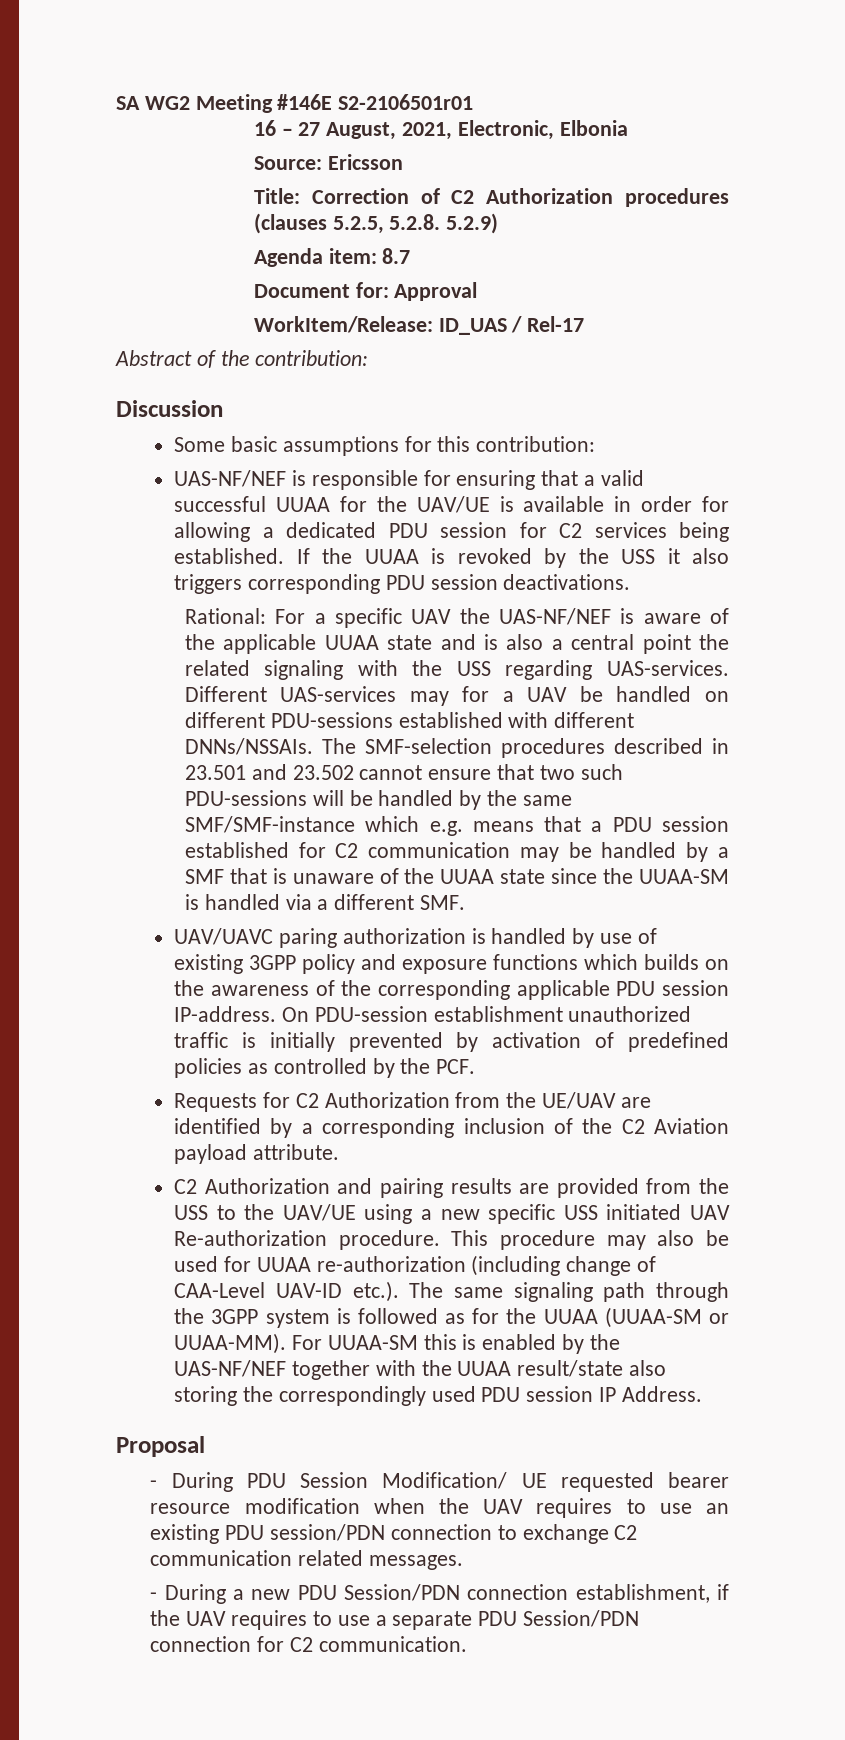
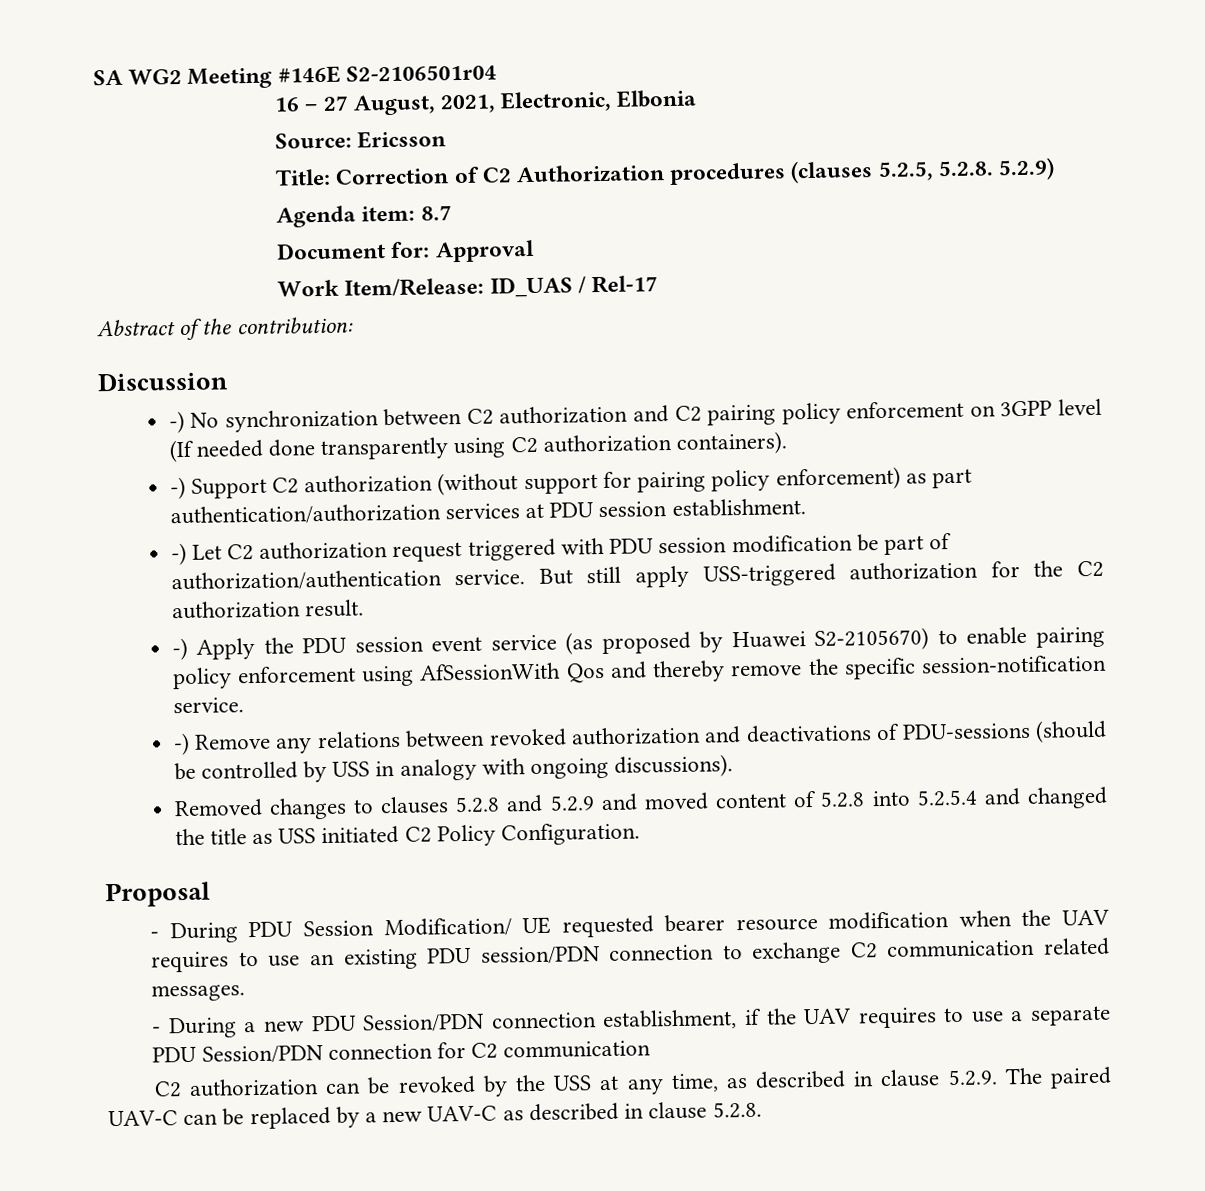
[338,94,474,110] S2-2106501r01 -> [345,64,497,82] S2-2106501r04
[253,316,433,333] WorkItem/Release: -> [277,277,485,297] Work Item/Release:
[174,436,596,456] [174,470,644,490] [174,496,729,513] [174,522,729,542] [174,548,729,568] [174,574,631,594] [184,608,729,628] [184,634,729,654] [184,660,729,680] [184,686,730,706] [184,712,635,728] [184,738,729,758] [184,764,623,780] [184,790,572,810] [184,816,730,836] [184,842,729,862] [184,868,730,884] [184,894,465,910] [174,928,657,948] [174,954,729,974] [174,980,730,1000] [174,1006,692,1022] [174,1032,729,1052] [174,1058,476,1078] [174,1092,651,1112] [174,1118,729,1138] [174,1144,339,1164] [174,1178,729,1198] [174,1204,731,1224] [174,1230,729,1250] [174,1255,656,1276] [174,1281,730,1302] [174,1307,729,1328] [174,1333,620,1354] [174,1360,666,1380] [174,1386,702,1406] Some basic assumptions for this contribution: // UAS-NF/NEF is responsible for ensuring that a valid successful UUAA for the UAV/UE is available in order for allowing a dedicated PDU session for C2 services being established. If the UUAA is revoked by the USS it also triggers corresponding PDU session deactivations. // Rational: For a specific UAV the UAS-NF/NEF is aware of the applicable UUAA state and is also a central point the related signaling with the USS regarding UAS-services. Different UAS-services may for a UAV be handled on different PDU-sessions established with different DNNs/NSSAIs. The SMF-selection procedures described in 23.501 and 23.502 cannot ensure that two such PDU-sessions will be handled by the same SMF/SMF-instance which e.g. means that a PDU session established for C2 communication may be handled by a SMF that is unaware of the UUAA state since the UUAA-SM is handled via a different SMF. // UAV/UAVC paring authorization is handled by use of existing 3GPP policy and exposure functions which builds on the awareness of the corresponding applicable PDU session IP-address. On PDU-session establishment unauthorized traffic is initially prevented by activation of predefined policies as controlled by the PCF. // Requests for C2 Authorization from the UE/UAV are identified by a corresponding inclusion of the C2 Aviation payload attribute. // C2 Authorization and pairing results are provided from the USS to the UAV/UE using a new specific USS initiated UAV Re-authorization procedure. This procedure may also be used for UUAA re-authorization (including change of CAA-Level UAV-ID etc.). The same signaling path through the 3GPP system is followed as for the UUAA (UUAA-SM or UUAA-MM). For UUAA-SM this is enabled by the UAS-NF/NEF together with the UUAA result/state also storing the correspondingly used PDU session IP Address. -> [168,398,1102,434] [168,431,788,463] [169,466,972,500] [169,498,806,526] [170,532,953,566] [170,560,1104,592] [171,599,364,620] [171,626,1105,661] [171,654,1107,690] [172,697,244,714] [172,719,1107,756] [173,754,734,783] [173,786,1109,820] [174,822,641,847] -) No synchronization between C2 authorization and C2 pairing policy enforcement on 3GPP level (If needed done transparently using C2 authorization containers). // -) Support C2 authorization (without support for pairing policy enforcement) as part authentication/authorization services at PDU session establishment. // -) Let C2 authorization request triggered with PDU session modification be part of authorization/authentication service. But still apply USS-triggered authorization for the C2 authorization result. // -) Apply the PDU session event service (as proposed by Huawei S2-2105670) to enable pairing policy enforcement using AfSessionWith Qos and thereby remove the specific session-notification service. // -) Remove any relations between revoked authorization and deactivations of PDU-sessions (should be controlled by USS in analogy with ongoing discussions). // Removed changes to clauses 5.2.8 and 5.2.9 and moved content of 5.2.8 into 5.2.5.4 and changed the title as USS initiated C2 Policy Configuration.
[318,1636,467,1652] communication. -> [503,1040,652,1059] [153,1066,1112,1098] [108,1101,762,1130] communication // C2 authorization can be revoked by the USS at any time, as described in clause 5.2.9. The paired UAV-C can be replaced by a new UAV-C as described in clause 5.2.8.

